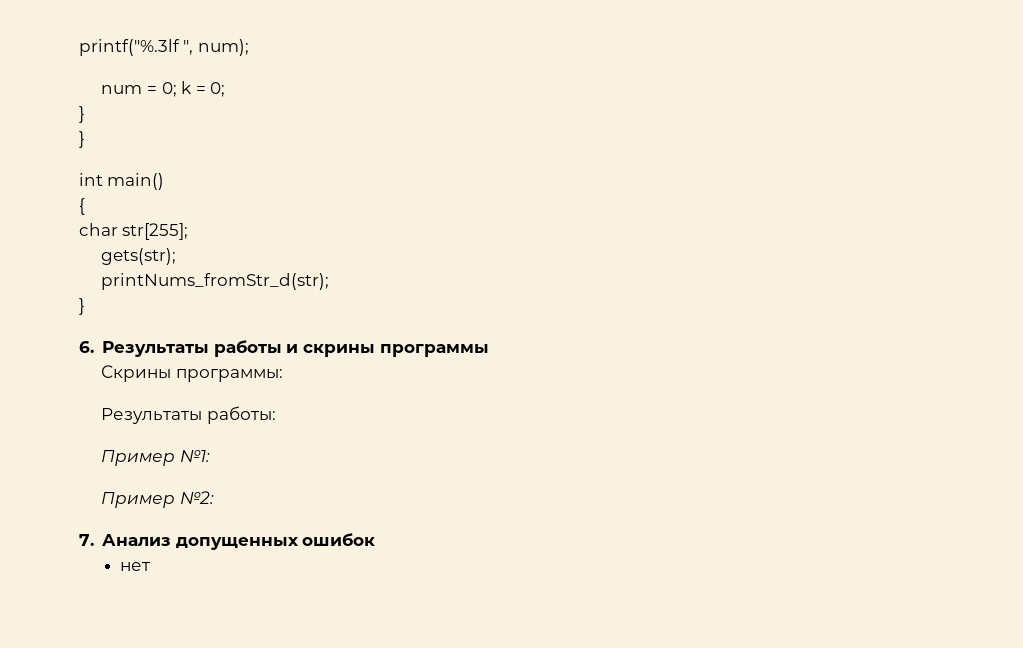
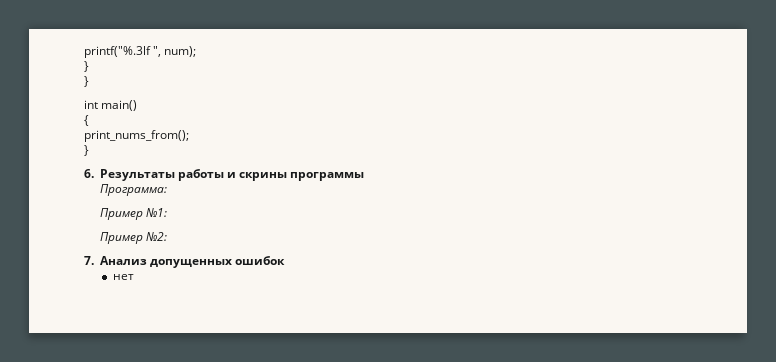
[101,81,226,97] // num = 0; k = 0; -> (197, 51) none
[78,223,189,240] [101,248,177,265] [101,273,330,290] char str[255]; // gets(str); // printNums_fromStr_d(str); -> [84,130,190,142] print_nums_from();
[101,365,283,382] [101,406,276,424] Скрины программы: // Результаты работы: -> [100,184,168,196] Программа:

